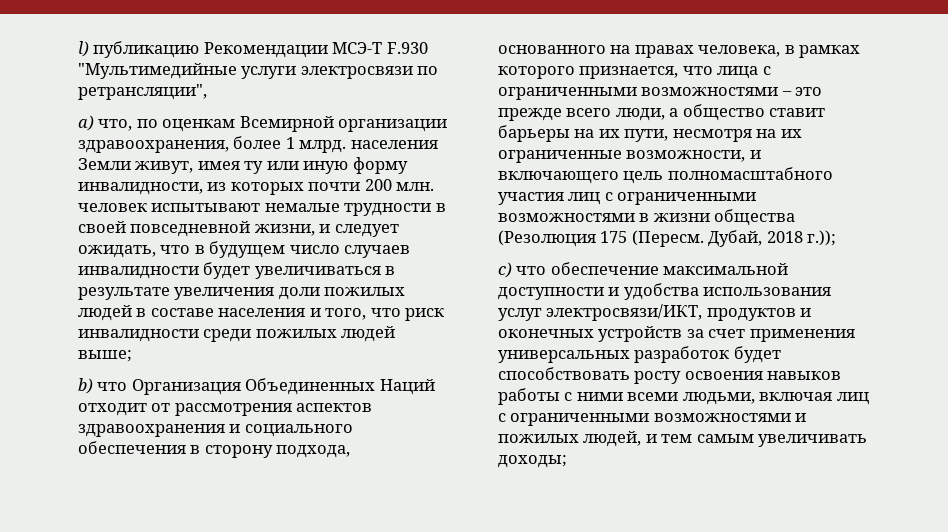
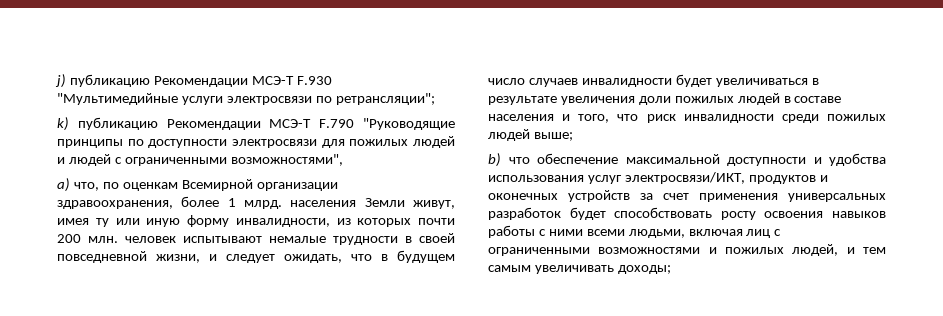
[78,41,89,57] l) -> [55,74,66,88] j)
[78,84,207,100] ретрансляции", -> [335,93,435,105] [57,117,455,131] [57,136,456,148] [57,154,343,166] ретрансляции"; // k) публикацию Рекомендации МСЭ-T F.790 "Руководящие принципы по доступности электросвязи для пожилых людей и людей с ограниченными возможностями",
[131,378,435,395] [78,403,373,416] [78,424,353,437] [78,441,351,458] [498,45,861,58] [498,66,771,79] [498,87,823,100] [498,104,826,121] [498,125,802,142] [498,150,761,163] [498,167,833,184] [498,192,757,205] [498,209,796,226] [498,230,837,247] [498,262,547,278] Организация Объединенных Наций отходит от рассмотрения аспектов здравоохранения и социального обеспечения в сторону подхода, основанного на правах человека, в рамках которого признается, что лица с ограниченными возможностями – это прежде всего люди, а общество ставит барьеры на их пути, несмотря на их ограниченные возможности, и включающего цель полномасштабного участия лиц с ограниченными возможностями в жизни общества (Резолюция 175 (Пересм. Дубай, 2018 г.)); // с) что -> (530, 160) none

